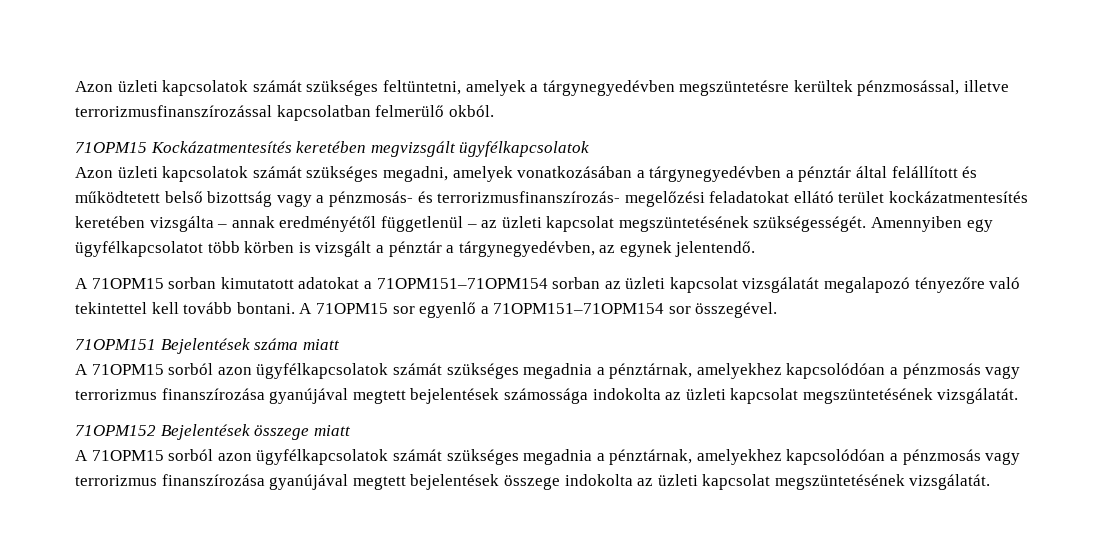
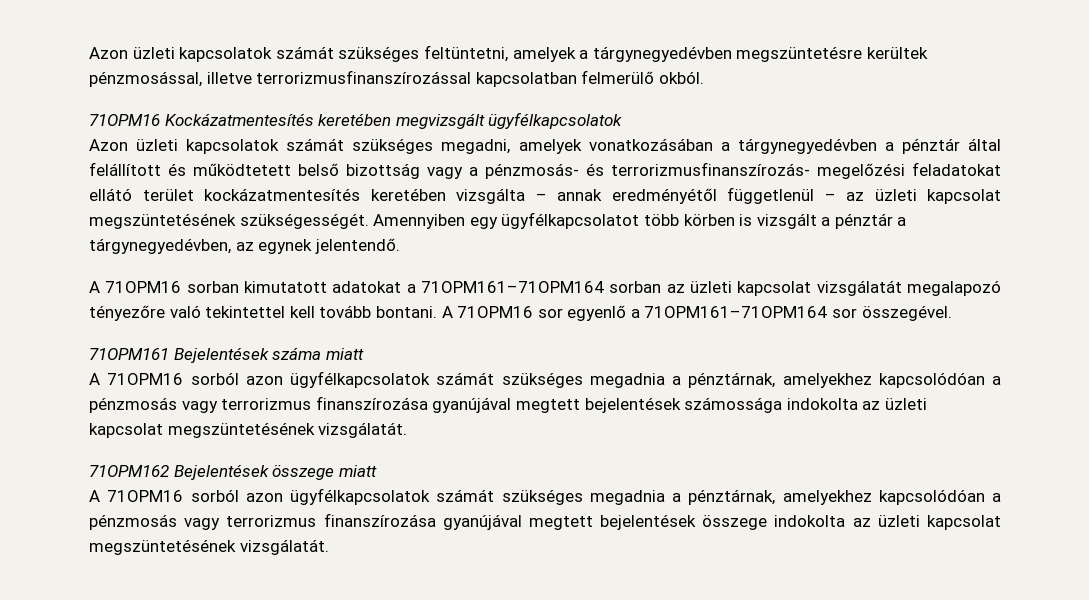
[75,142,147,153] 71OPM15 -> [89,114,160,126] 71OPM16
[91,278,164,289] 71OPM15 -> [105,281,182,293] 71OPM16
[376,278,548,289] 71OPM151–71OPM154 -> [421,281,604,293] 71OPM161–71OPM164
[315,303,388,314] 71OPM15 -> [457,306,534,318] 71OPM16
[493,303,665,314] 71OPM151–71OPM154 -> [644,306,828,318] 71OPM161–71OPM164
[75,339,156,350] 71OPM151 -> [89,348,169,360] 71OPM161
[91,364,164,375] 71OPM15 -> [107,373,184,385] 71OPM16
[75,425,156,436] 71OPM152 -> [89,465,169,477] 71OPM162
[91,450,164,461] 71OPM15 -> [107,490,184,502] 71OPM16

